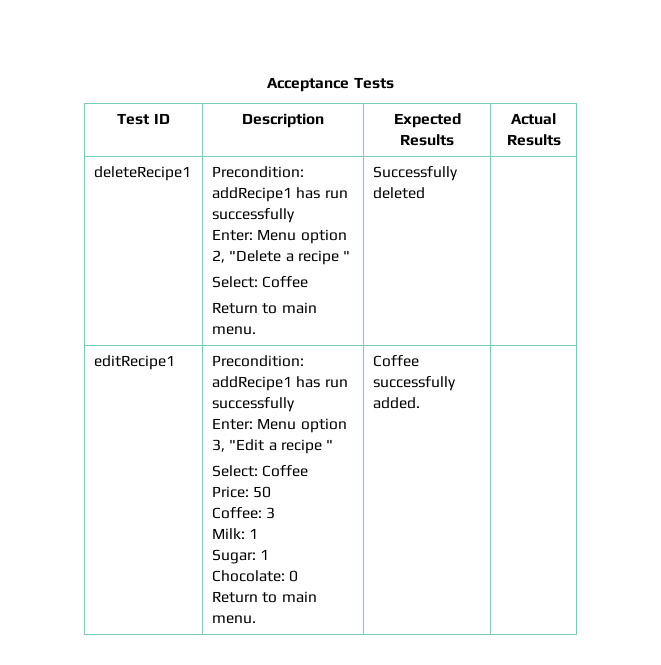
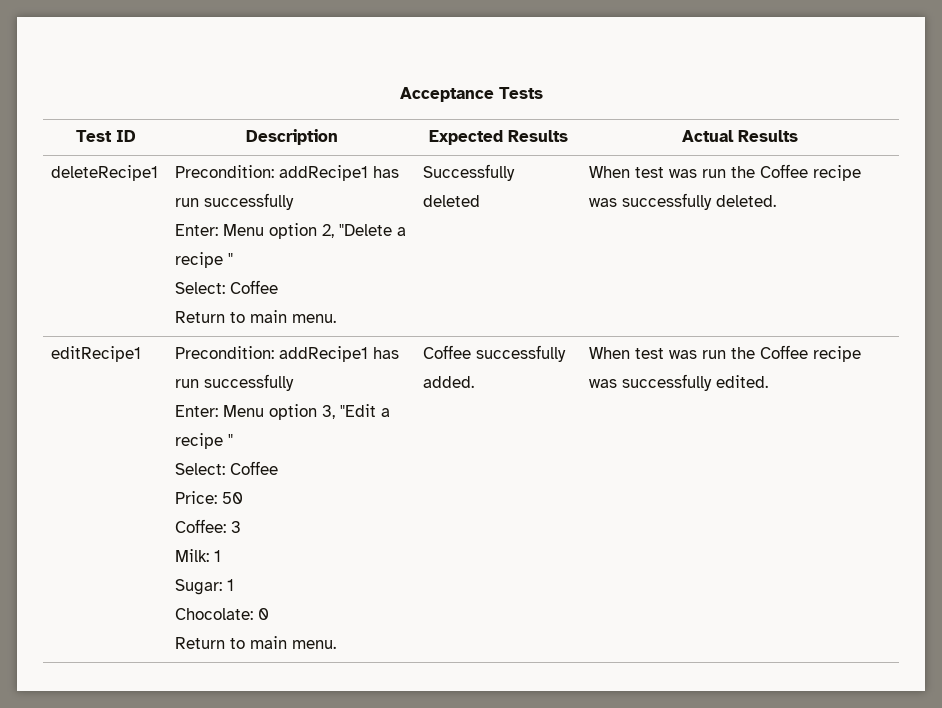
(426, 193) none -> [589,164,862,181] [589,193,777,210] When test was run the Coffee recipe was successfully deleted.
(421, 403) none -> [589,345,862,362] [589,374,769,391] When test was run the Coffee recipe was successfully edited.

